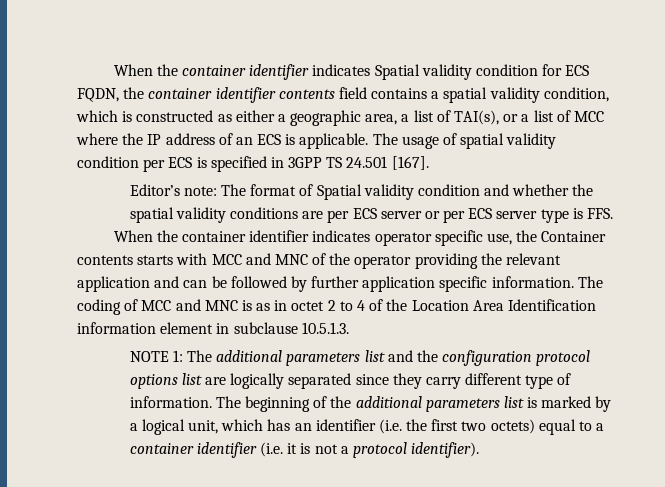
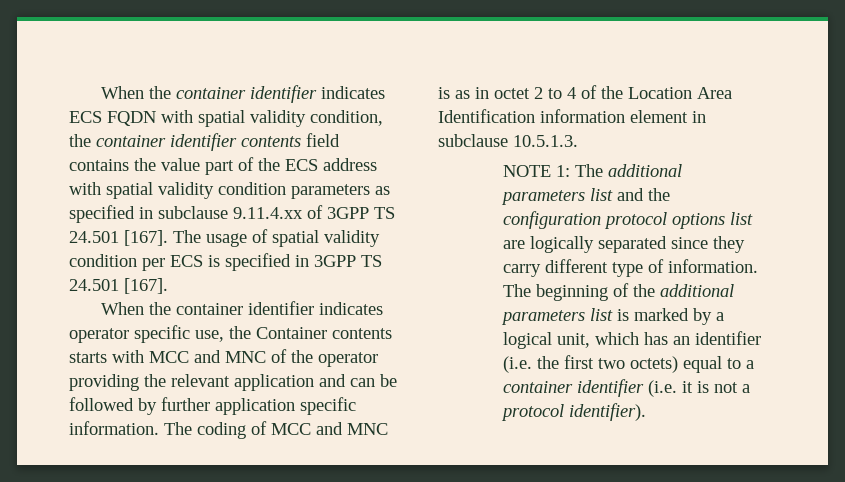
[113,64,590,80] [77,88,119,102] When the container identifier indicates Spatial validity condition for ECS FQDN, -> [101,85,386,103] [69,110,383,127] When the container identifier indicates ECS FQDN with spatial validity condition,
[431,87,609,103] [76,110,604,126] [76,133,369,149] a spatial validity condition, which is constructed as either a geographic area, a list of TAI(s), or a list of MCC where the IP address of an ECS is applicable. -> [134,157,377,175] [69,182,390,199] [69,205,395,223] [69,230,168,246] the value part of the ECS address with spatial validity condition parameters as specified in subclause 9.11.4.xx of 3GPP TS 24.501 [167].
[129,184,594,200] [129,207,614,223] // Editor’s note: The format of Spatial validity condition and whether the spatial validity conditions are per ECS server or per ECS server type is FFS. -> (168, 286) none

